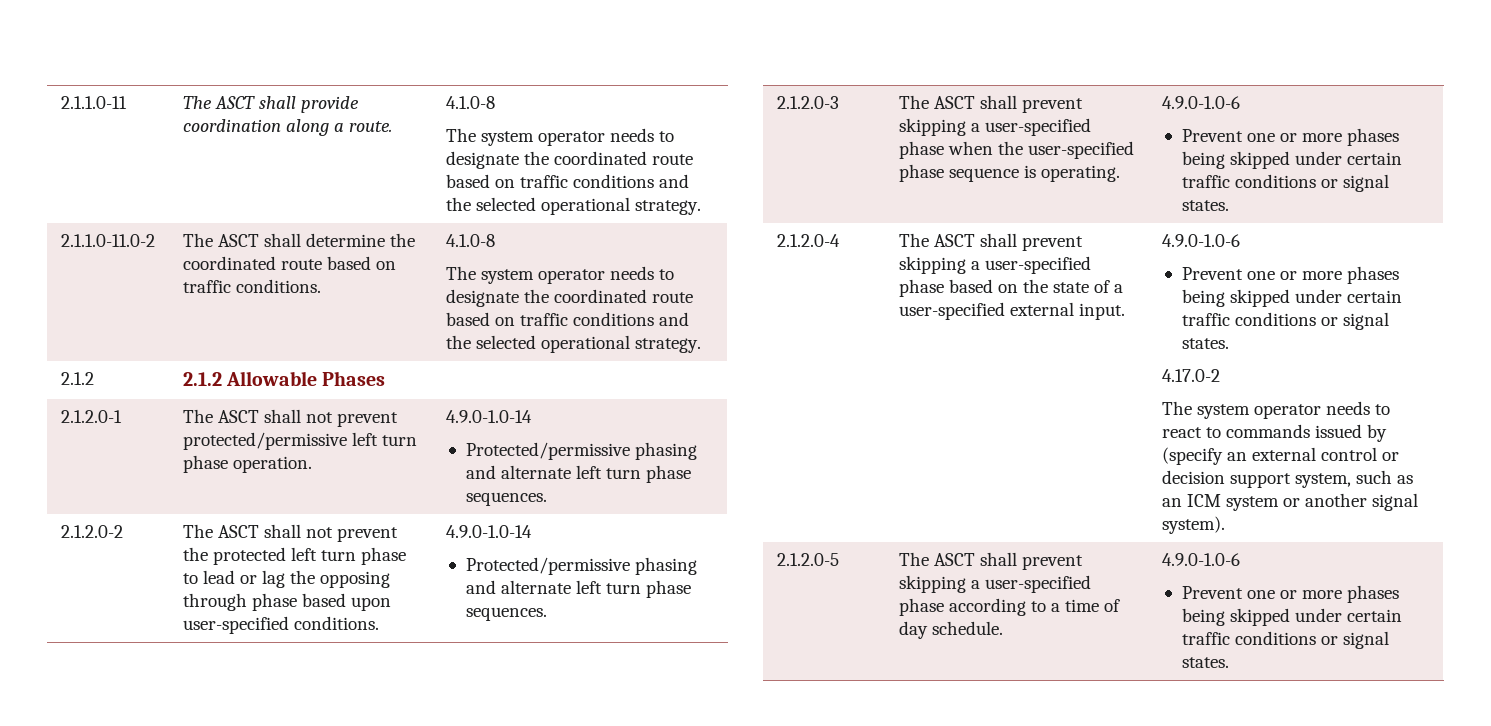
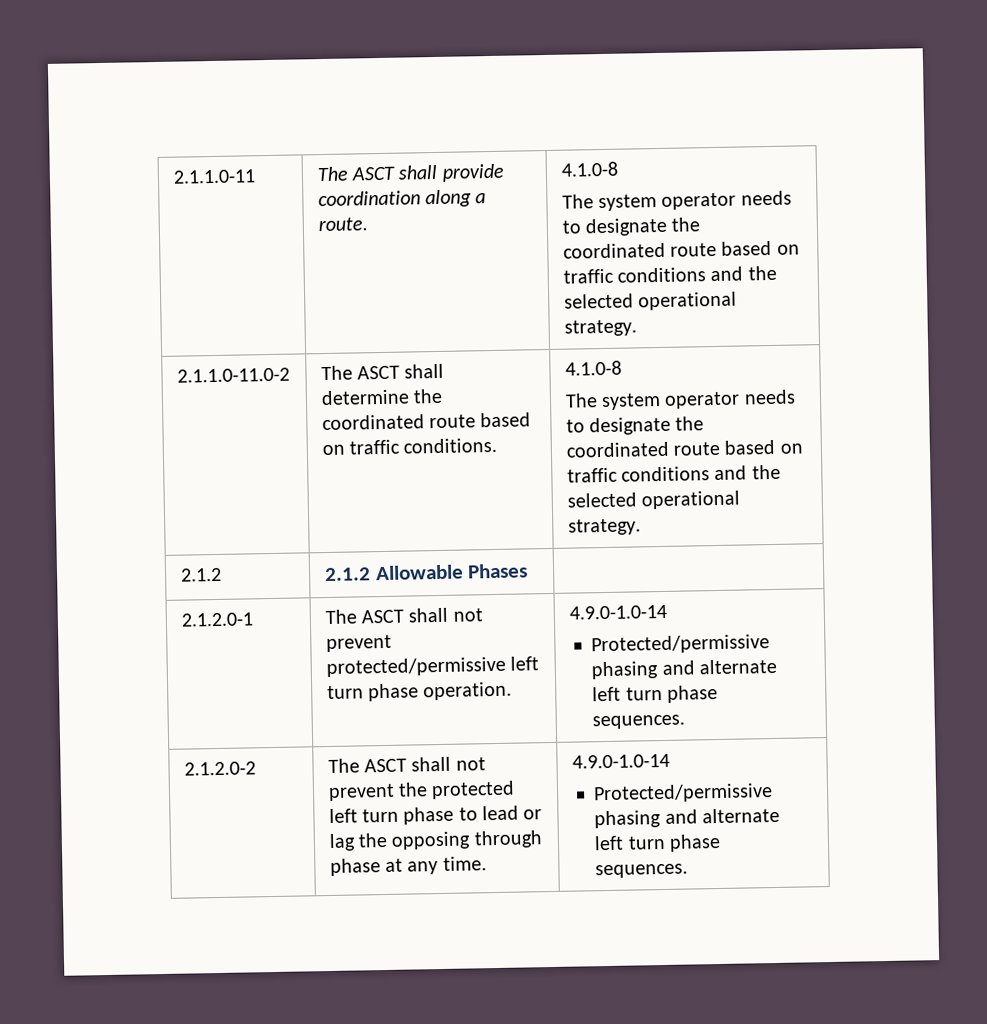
[301,593,391,611] [182,616,379,634] [445,525,532,538] [465,557,697,575] [465,580,691,598] [465,607,547,621] [776,96,839,109] [898,95,1083,113] [898,118,1091,136] [898,141,1134,159] [898,164,1120,182] [1161,96,1240,109] [1181,128,1399,146] [1181,151,1402,169] [1181,174,1389,192] [1181,200,1229,211] [776,234,840,247] [898,233,1083,251] [898,256,1091,274] [898,279,1123,297] [898,302,1125,320] [1161,234,1240,247] [1181,266,1399,284] [1181,289,1402,307] [1181,312,1389,330] [1181,338,1229,349] [1161,369,1220,382] [1161,401,1390,419] [1161,424,1387,442] [1161,447,1399,465] [1161,470,1413,488] [1161,493,1418,511] [1161,516,1225,534] [776,553,839,566] [898,552,1083,570] [898,575,1091,593] [898,598,1120,616] [898,621,1003,639] [1161,553,1240,566] [1181,585,1399,603] [1181,608,1402,626] [1181,631,1389,649] [1181,657,1229,668] based upon user-specified conditions. | 4.9.0-1.0-14 // Protected/permissive phasing and alternate left turn phase sequences. // 2.1.2.0-3 | The ASCT shall prevent skipping a user-specified phase when the user-specified phase sequence is operating. | 4.9.0-1.0-6 // Prevent one or more phases being skipped under certain traffic conditions or signal states. // 2.1.2.0-4 | The ASCT shall prevent skipping a user-specified phase based on the state of a user-specified external input. | 4.9.0-1.0-6 // Prevent one or more phases being skipped under certain traffic conditions or signal states. // 4.17.0-2 // The system operator needs to react to commands issued by (specify an external control or decision support system, such as an ICM system or another signal system). // 2.1.2.0-5 | The ASCT shall prevent skipping a user-specified phase according to a time of day schedule. | 4.9.0-1.0-6 // Prevent one or more phases being skipped under certain traffic conditions or signal states. -> [385,856,487,875] [571,753,670,769] [593,783,774,804] [594,807,780,829] [594,833,721,852] [595,863,689,879] at any time. | 4.9.0-1.0-14 // Protected/permissive phasing and alternate left turn phase sequences.

